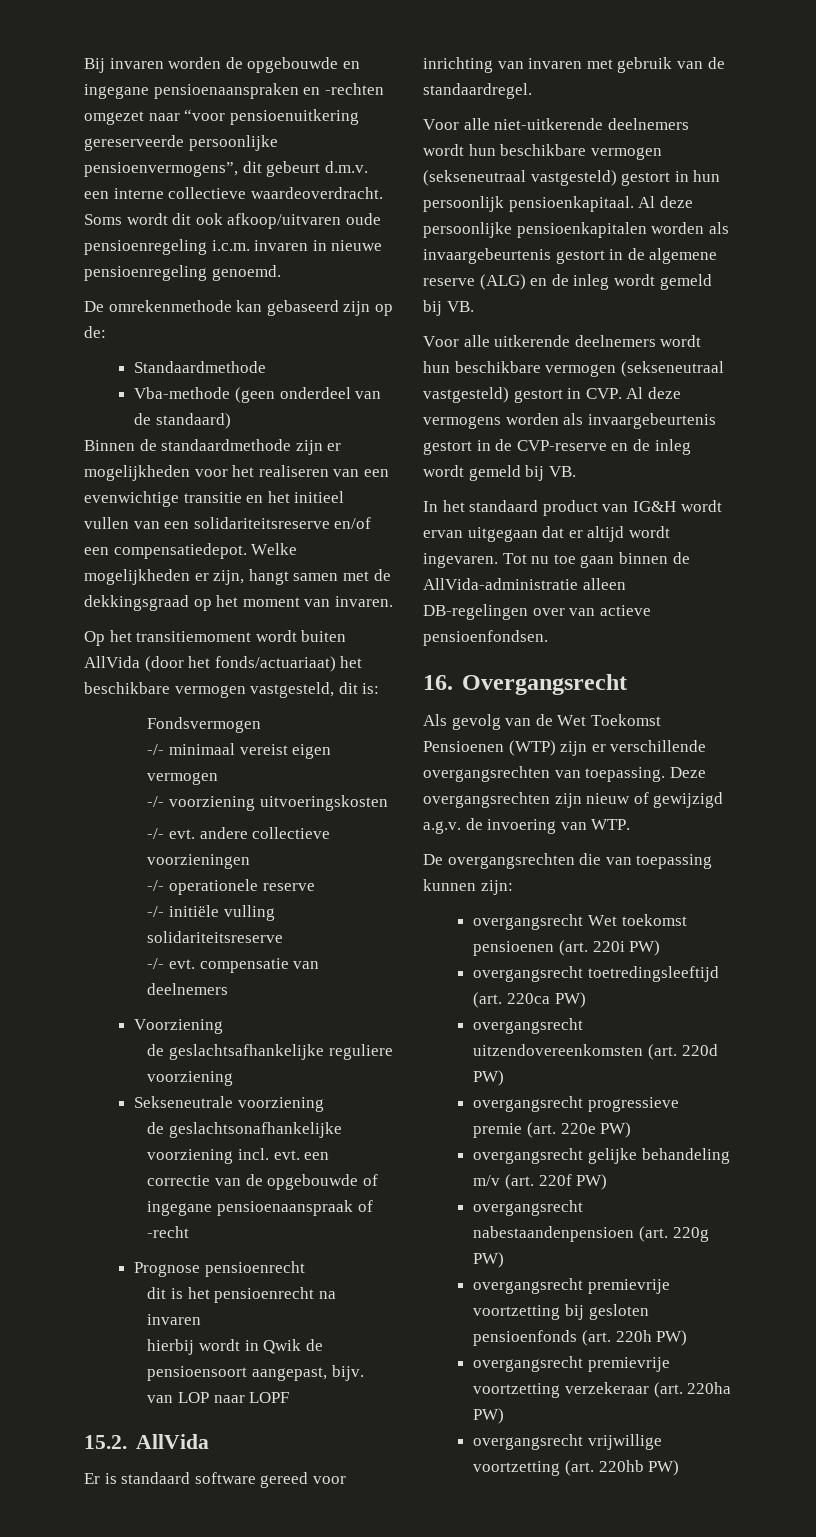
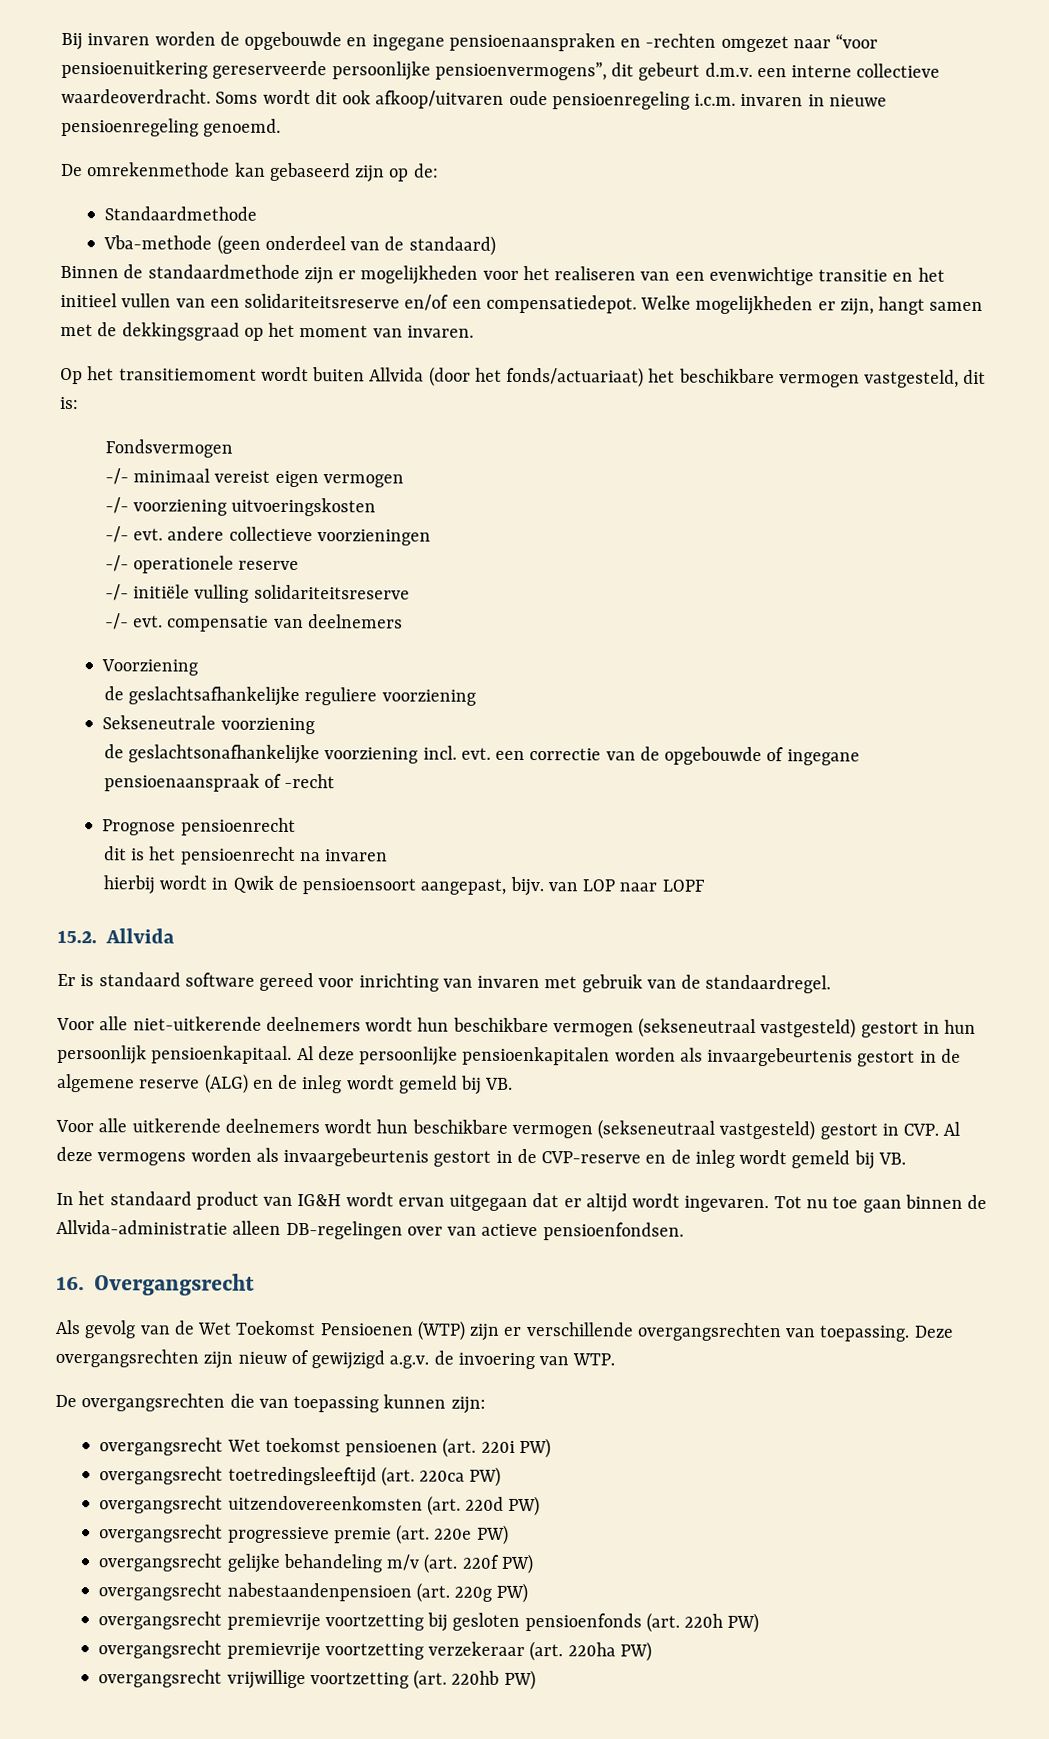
[84,656,140,668] AllVida -> [369,367,425,382] Allvida
[135,1434,209,1449] AllVida -> [104,928,175,944] Allvida
[423,578,578,590] AllVida-administratie -> [56,1219,228,1235] Allvida-administratie

